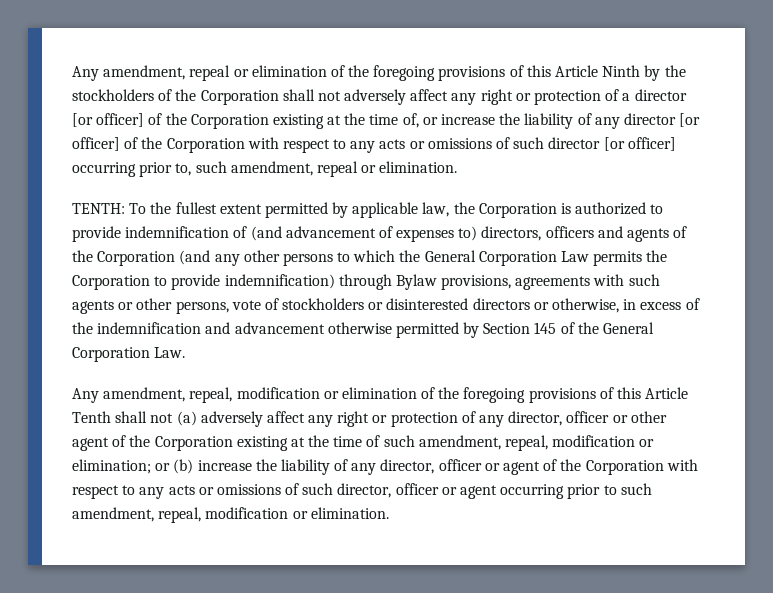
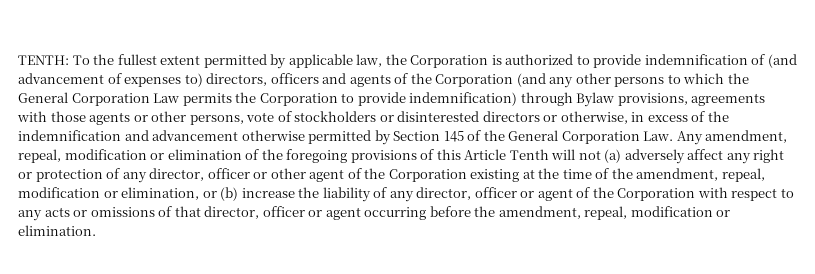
[72,65,686,81] [72,89,687,105] [72,113,701,129] [72,137,676,153] [72,161,458,177] Any amendment, repeal or elimination of the foregoing provisions of this Article Ninth by the stockholders of the Corporation shall not adversely affect any right or protection of a director [or officer] of the Corporation existing at the time of, or increase the liability of any director [or officer] of the Corporation with respect to any acts or omissions of such director [or officer] occurring prior to, such amendment, repeal or elimination. // -> (18, 60) none
[628,274,660,286] such -> [50,111,86,122] those
(186, 352) // -> (674, 136) none
[115,411,148,423] shall -> [551,149,576,160] will
[383,435,655,451] [72,459,151,474] such amendment, repeal, modification or elimination; -> [611,168,765,182] [18,187,200,200] the amendment, repeal, modification or elimination,
[302,483,334,495] such -> [174,206,201,217] that
[567,483,652,499] prior to such -> [429,206,496,217] before the

